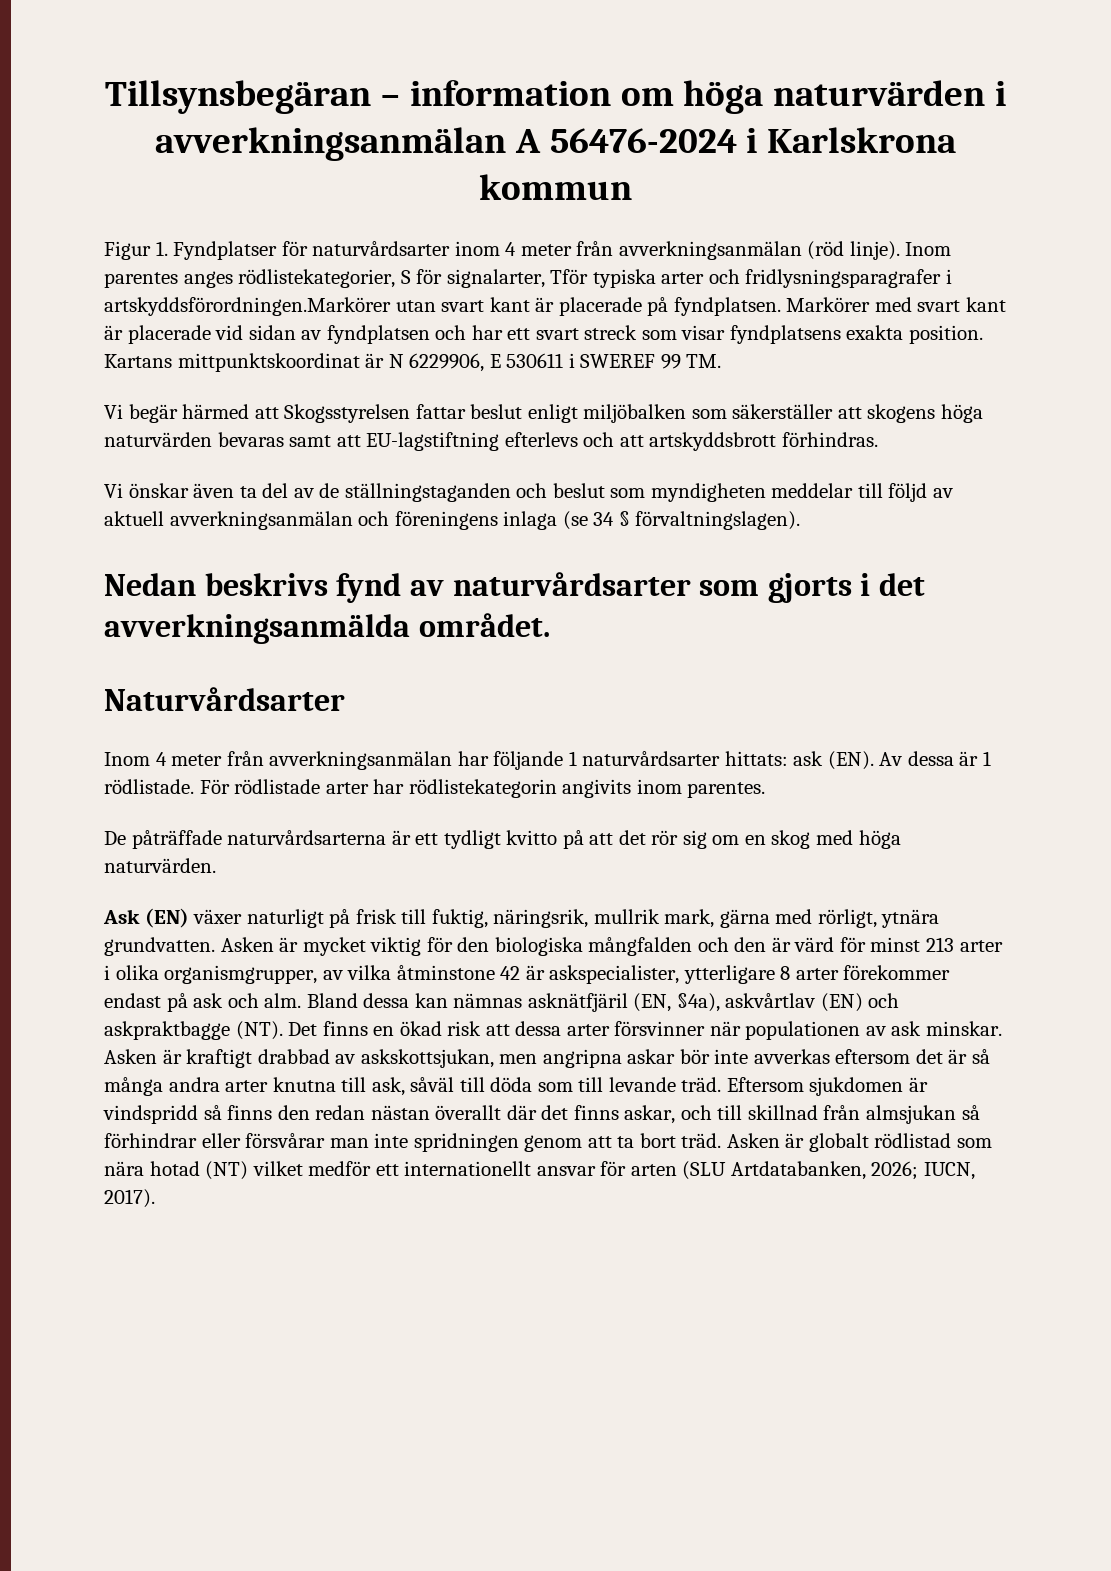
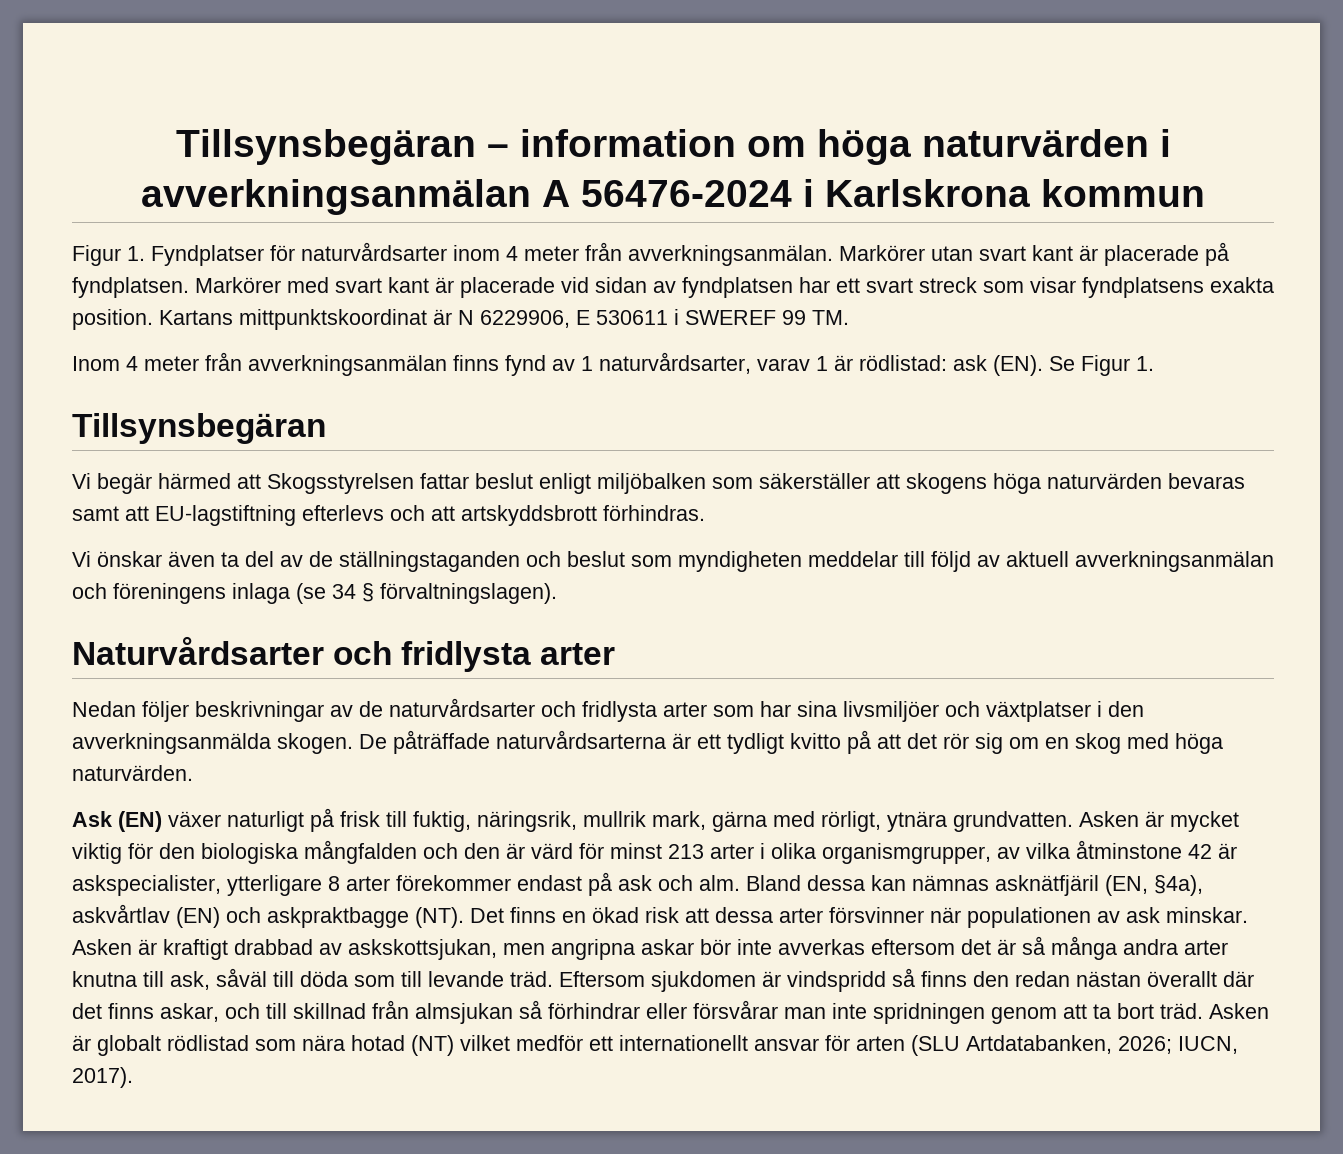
[618,241,952,260] [104,269,952,288] [104,297,391,316] avverkningsanmälan (röd linje). Inom parentes anges rödlistekategorier, S för signalarter, Tför typiska arter och fridlysningsparagrafer i artskyddsförordningen.Markörer -> [628,245,925,266] avverkningsanmälan. Markörer
[435,325,467,340] och -> (793, 287) none
(722, 361) none -> [72,352,1154,376] [72,413,326,444] // Inom 4 meter från avverkningsanmälan finns fynd av 1 naturvårdsarter, varav 1 är rödlistad: ask (EN). Se Figur 1. // Tillsynsbegäran
[104,572,926,603] [104,613,550,644] [104,687,345,711] [104,751,992,770] [104,779,766,798] Nedan beskrivs fynd av naturvårdsarter som gjorts i det avverkningsanmälda området. // Naturvårdsarter // Inom 4 meter från avverkningsanmälan har följande 1 naturvårdsarter hittats: ask (EN). Av dessa är 1 rödlistade. För rödlistade arter har rödlistekategorin angivits inom parentes. // -> [72,636,616,672] [72,698,1144,722] [72,733,353,754] Naturvårdsarter och fridlysta arter // Nedan följer beskrivningar av de naturvårdsarter och fridlysta arter som har sina livsmiljöer och växtplatser i den avverkningsanmälda skogen.

